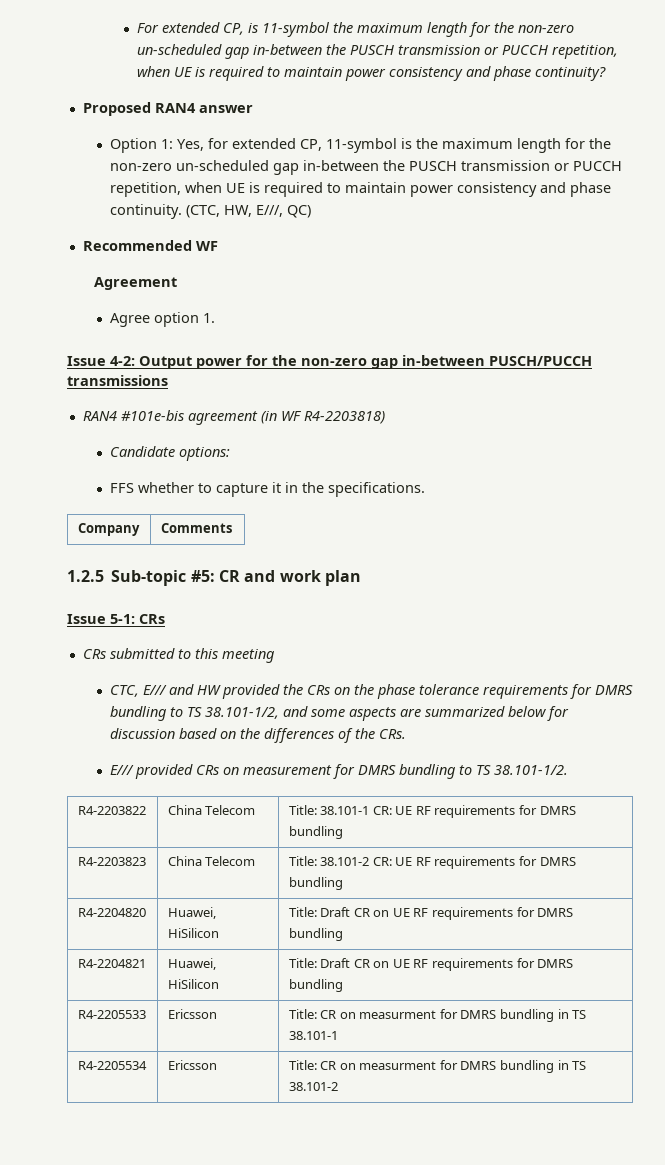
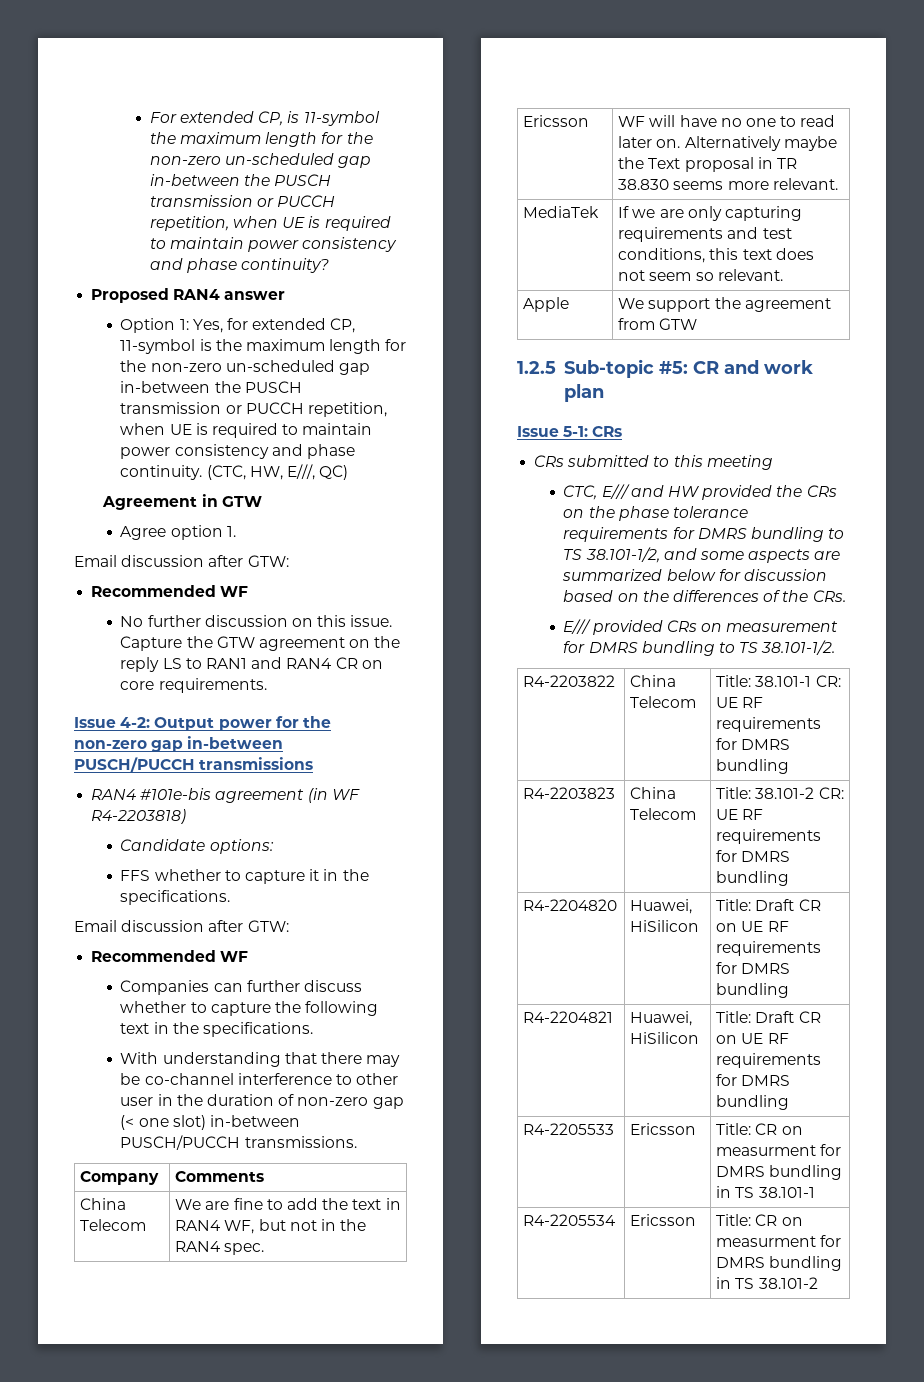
[82,240,218,251] // Recommended WF -> (349, 472) none
(177, 283) none -> [201,494,262,507] in GTW
(215, 318) none -> [74,555,289,567] [91,585,249,597] [120,615,393,627] [120,636,401,651] [120,657,383,672] [120,678,267,693] // Email discussion after GTW: // Recommended WF // No further discussion on this issue. Capture the GTW agreement on the reply LS to RAN1 and RAN4 CR on core requirements.
[77,523,140,536] [160,523,232,533] // Company | Comments -> [74,920,289,932] [91,950,249,962] [120,980,363,995] [120,1001,379,1016] [120,1022,314,1037] [120,1052,401,1067] [120,1073,399,1085] [120,1094,404,1109] [120,1115,301,1130] [120,1135,357,1150] [80,1171,160,1185] [175,1171,265,1182] [80,1198,127,1210] [80,1219,147,1231] [175,1198,401,1210] [175,1219,367,1234] [175,1241,265,1255] [523,115,590,127] [618,115,836,127] [618,136,837,151] [618,157,798,172] [618,178,838,190] [523,206,600,218] [618,206,803,221] [618,227,792,242] [618,248,814,263] [618,269,783,281] [523,297,570,312] [618,297,831,312] [618,318,698,330] // Email discussion after GTW: // Recommended WF // Companies can further discuss whether to capture the following text in the specifications. // With understanding that there may be co-channel interference to other user in the duration of non-zero gap (< one slot) in-between PUSCH/PUCCH transmissions. // Company | Comments // China Telecom | We are fine to add the text in RAN4 WF, but not in the RAN4 spec. // Ericsson | WF will have no one to read later on. Alternatively maybe the Text proposal in TR 38.830 seems more relevant. // MediaTek | If we are only capturing requirements and test conditions, this text does not seem so relevant. // Apple | We support the agreement from GTW

